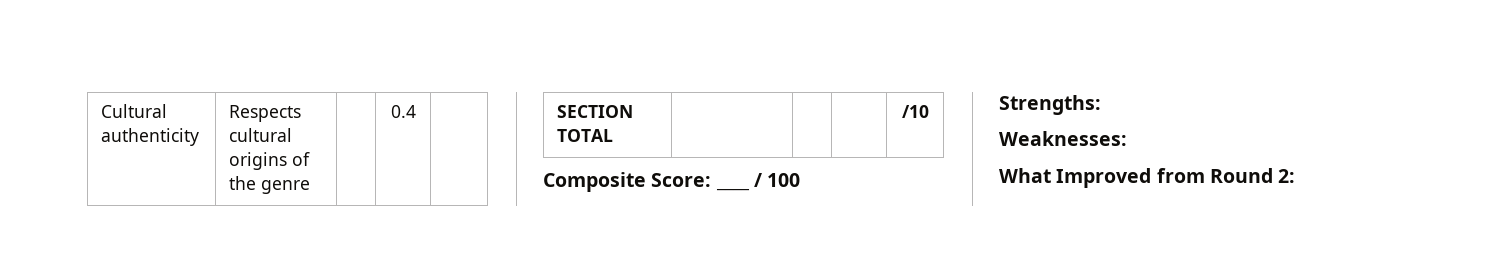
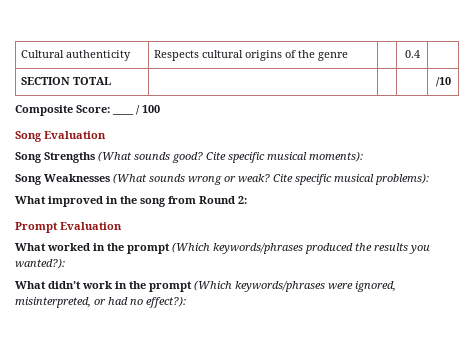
[999,95,1101,115] [999,131,1127,146] [999,168,1296,188] Strengths: // Weaknesses: // What Improved from Round 2: -> [15,131,106,142] [15,151,363,163] [15,173,429,185] [15,196,247,207] [15,222,122,233] [15,242,430,254] [15,258,65,269] [15,280,396,292] [15,296,186,308] Song Evaluation // Song Strengths (What sounds good? Cite specific musical moments): // Song Weaknesses (What sounds wrong or weak? Cite specific musical problems): // What improved in the song from Round 2: // Prompt Evaluation // What worked in the prompt (Which keywords/phrases produced the results you wanted?): // What didn’t work in the prompt (Which keywords/phrases were ignored, misinterpreted, or had no effect?):

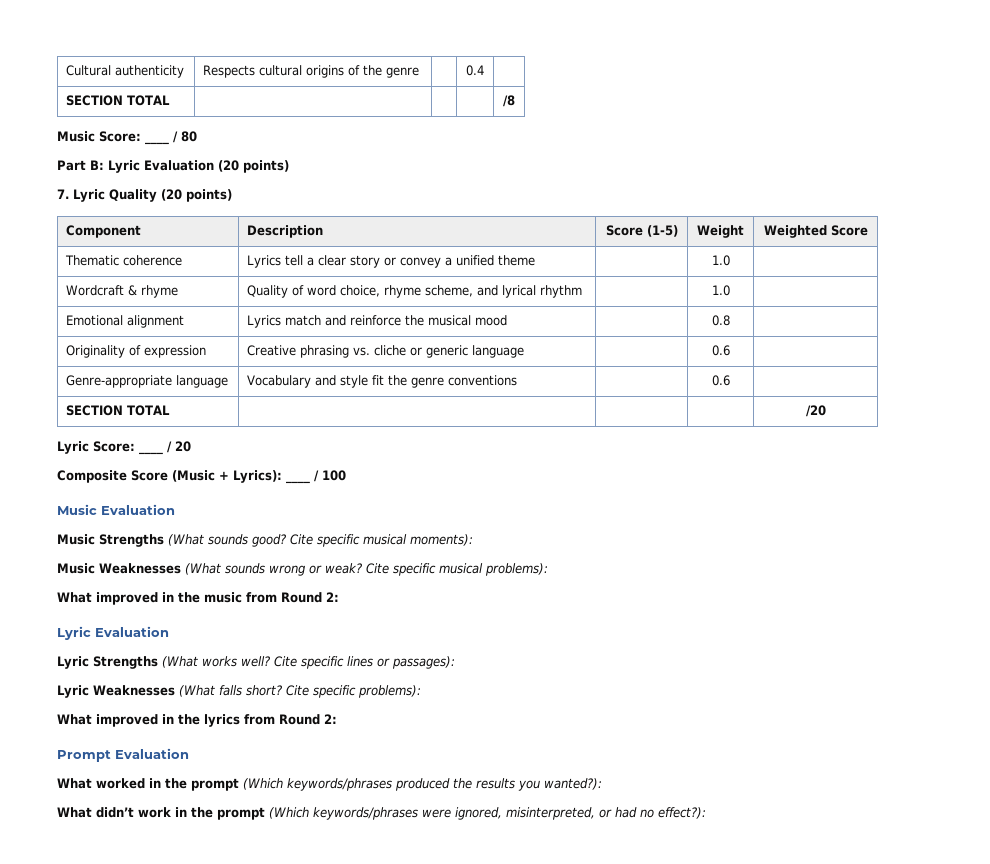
[435,77,451,87] [15,105,110,116] /10 // Composite Score: -> [503,95,515,107] [57,131,197,145] [57,160,289,173] [57,189,232,202] [66,225,142,238] [247,225,324,238] [605,225,678,237] [697,225,744,238] [763,225,868,238] [65,255,183,266] [247,255,536,268] [711,255,730,266] [66,285,179,298] [247,285,583,298] [711,285,730,296] [66,315,185,328] [247,315,508,328] [711,315,730,326] [66,345,207,358] [247,345,525,358] [711,345,730,356] [66,375,229,388] [247,375,518,388] [711,375,730,386] [66,405,171,416] [805,405,826,417] [57,441,191,455] [57,470,282,483] /8 // Music Score: ____ / 80 // Part B: Lyric Evaluation (20 points) // 7. Lyric Quality (20 points) // Component | Description | Score (1-5) | Weight | Weighted Score // Thematic coherence | Lyrics tell a clear story or convey a unified theme | | 1.0 | // Wordcraft & rhyme | Quality of word choice, rhyme scheme, and lyrical rhythm | | 1.0 | // Emotional alignment | Lyrics match and reinforce the musical mood | | 0.8 | // Originality of expression | Creative phrasing vs. cliche or generic language | | 0.6 | // Genre-appropriate language | Vocabulary and style fit the genre conventions | | 0.6 | // SECTION TOTAL | | | | /20 // Lyric Score: ____ / 20 // Composite Score (Music + Lyrics):
[15,131,106,142] [15,152,42,163] Song Evaluation // Song -> [57,504,175,515] [57,534,95,545] Music Evaluation // Music
[15,174,42,185] Song -> [57,563,95,574] Music
[140,198,166,207] song -> [204,592,339,603] [57,626,169,640] [57,656,455,669] [57,685,421,698] [57,714,240,727] music from Round 2: // Lyric Evaluation // Lyric Strengths (What works well? Cite specific lines or passages): // Lyric Weaknesses (What falls short? Cite specific problems): // What improved in the lyrics

